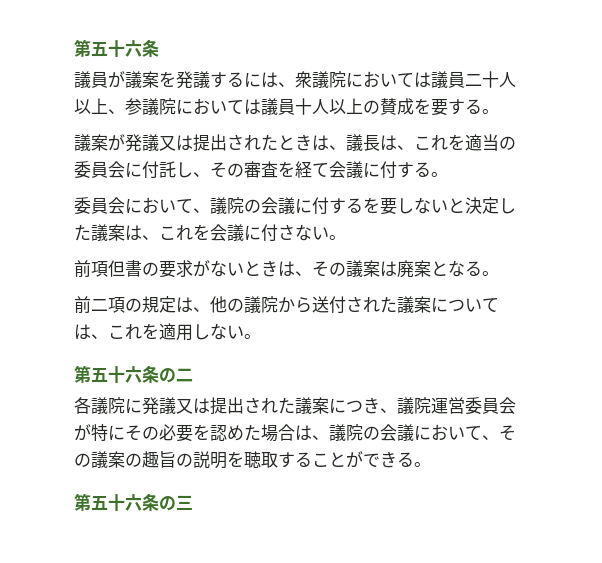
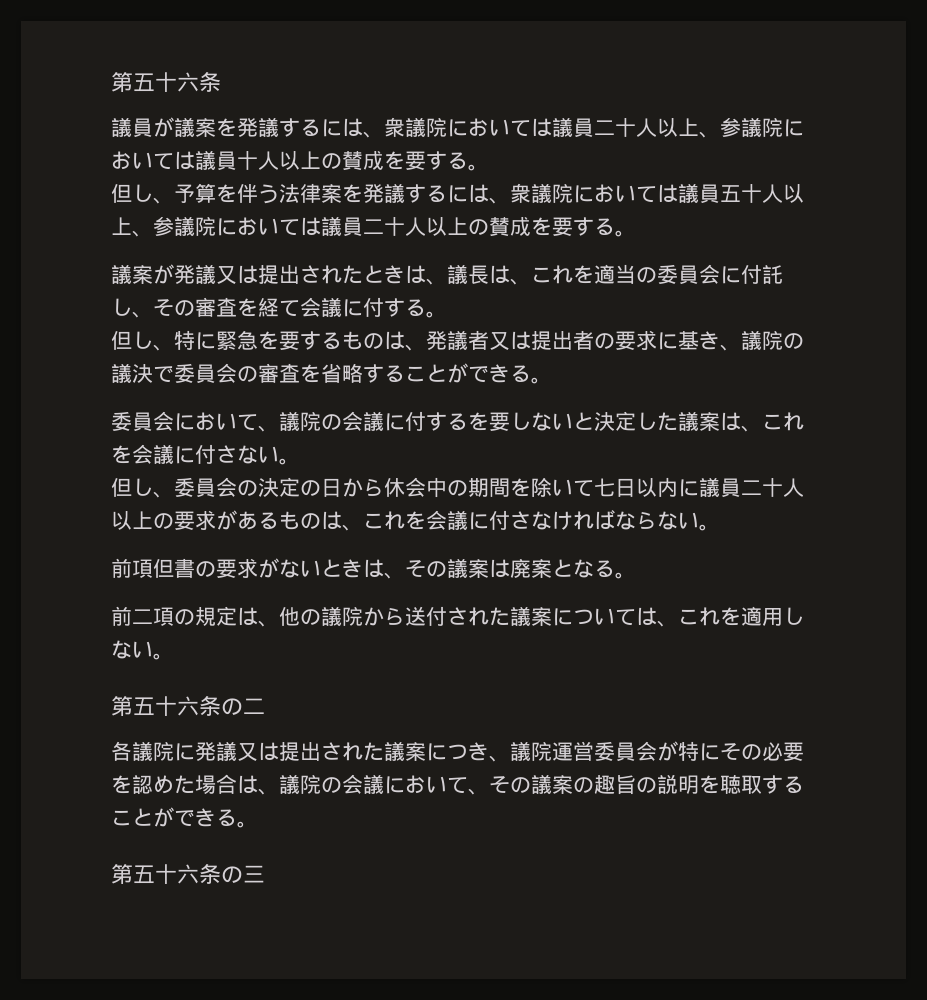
(499, 111) none -> [111,183,804,204] [111,216,636,237] // 但し、予算を伴う法律案を発議するには、衆議院においては議員五十人以上、参議院においては議員二十人以上の賛成を要する。
(448, 174) none -> [111,330,804,351] [111,363,552,384] // 但し、特に緊急を要するものは、発議者又は提出者の要求に基き、議院の議決で委員会の審査を省略することができる。
(346, 237) none -> [111,477,804,498] [111,510,720,531] // 但し、委員会の決定の日から休会中の期間を除いて七日以内に議員二十人以上の要求があるものは、これを会議に付さなければならない。

